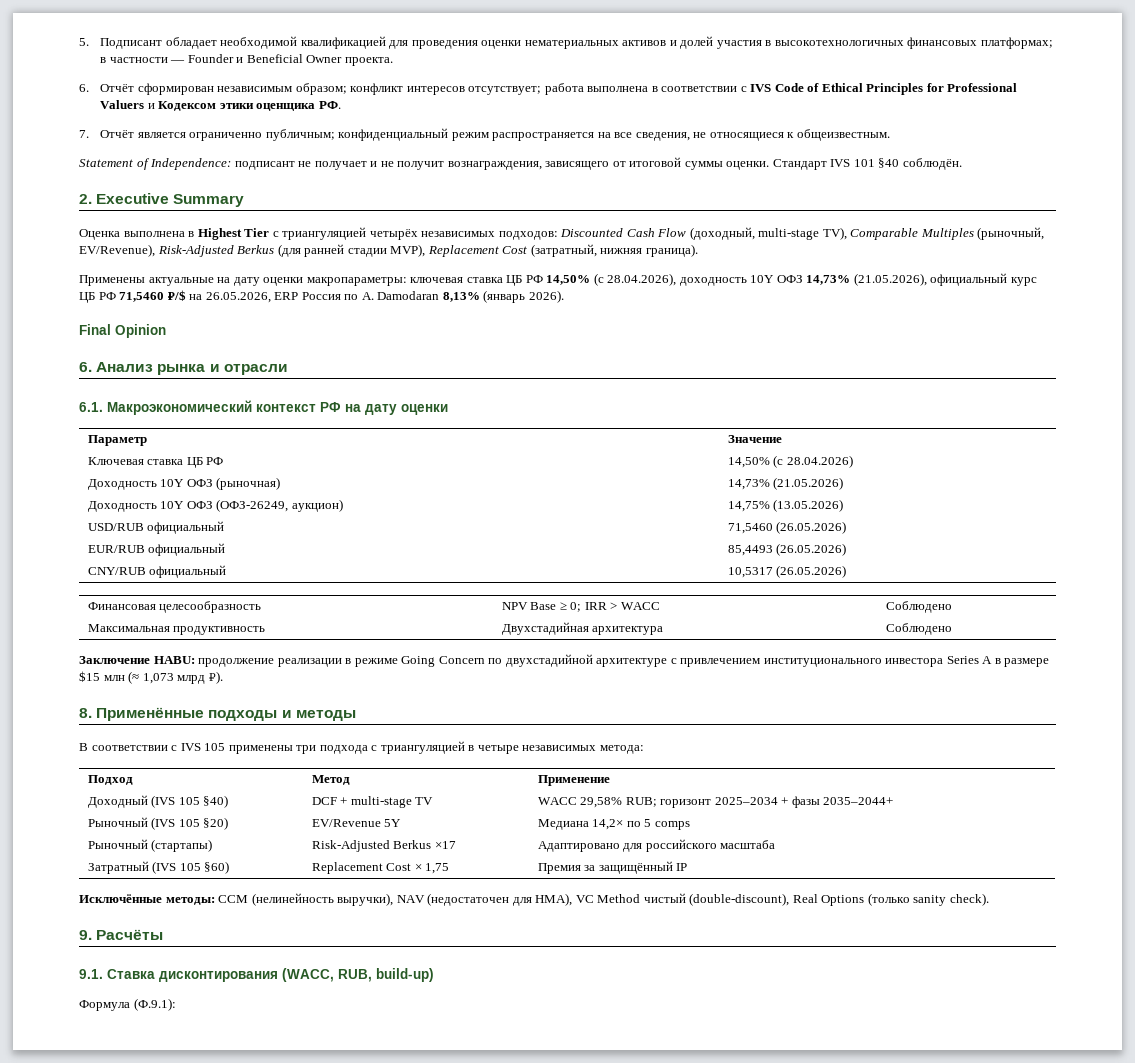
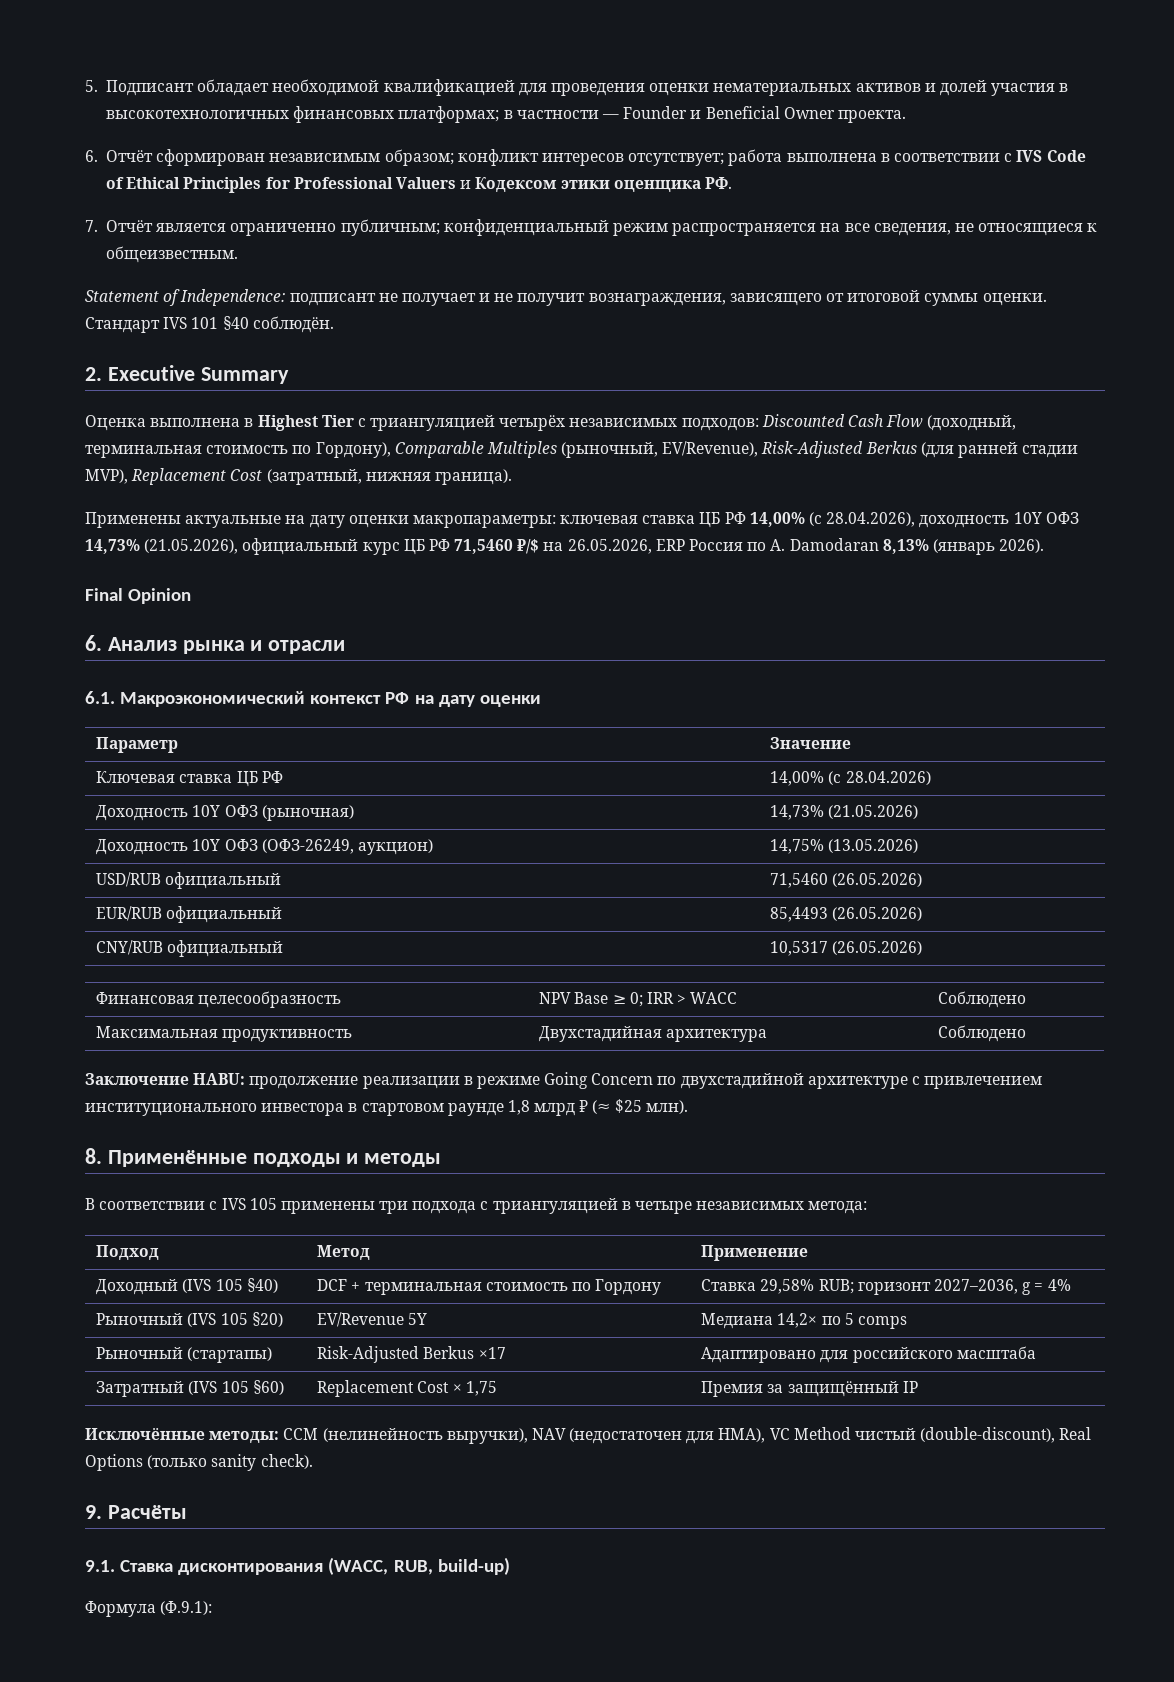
[758,227,847,240] multi-stage TV), -> [85,442,391,458] терминальная стоимость по Гордону),
[546,275,591,285] 14,50% -> [749,512,805,527] 14,00%
[727,457,770,468] 14,50% -> [770,771,825,786] 14,00%
[946,656,1050,667] [79,671,223,684] Series A в размере $15 млн (≈ 1,073 млрд ₽). -> [348,1099,688,1116] в стартовом раунде 1,8 млрд ₽ (≈ $25 млн).
[350,796,434,808] [537,796,894,808] multi-stage TV | WACC 29,58% RUB; горизонт 2025–2034 + фазы 2035–2044+ -> [364,1279,662,1295] [701,1279,1071,1295] терминальная стоимость по Гордону | Ставка 29,58% RUB; горизонт 2027–2036, g = 4%

